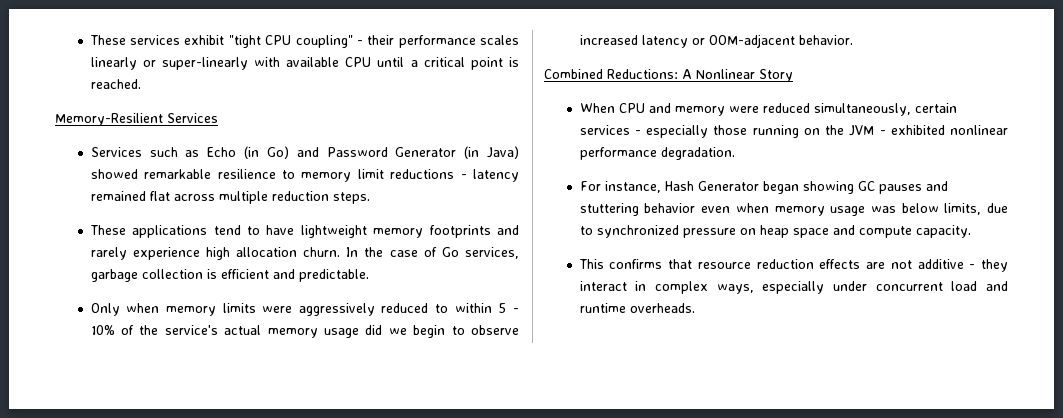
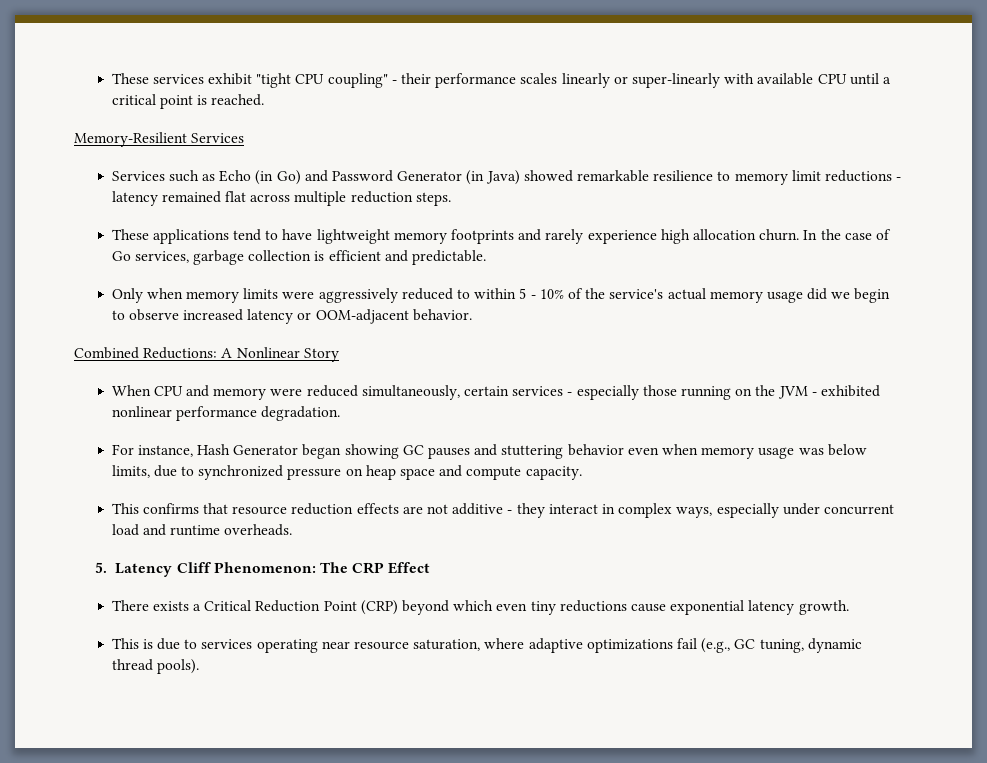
(695, 308) none -> [94,562,431,577] [111,600,849,615] [111,638,862,653] [111,659,199,674] // 5. Latency Cliff Phenomenon: The CRP Effect // There exists a Critical Reduction Point (CRP) beyond which even tiny reductions cause exponential latency growth. // This is due to services operating near resource saturation, where adaptive optimizations fail (e.g., GC tuning, dynamic thread pools).

